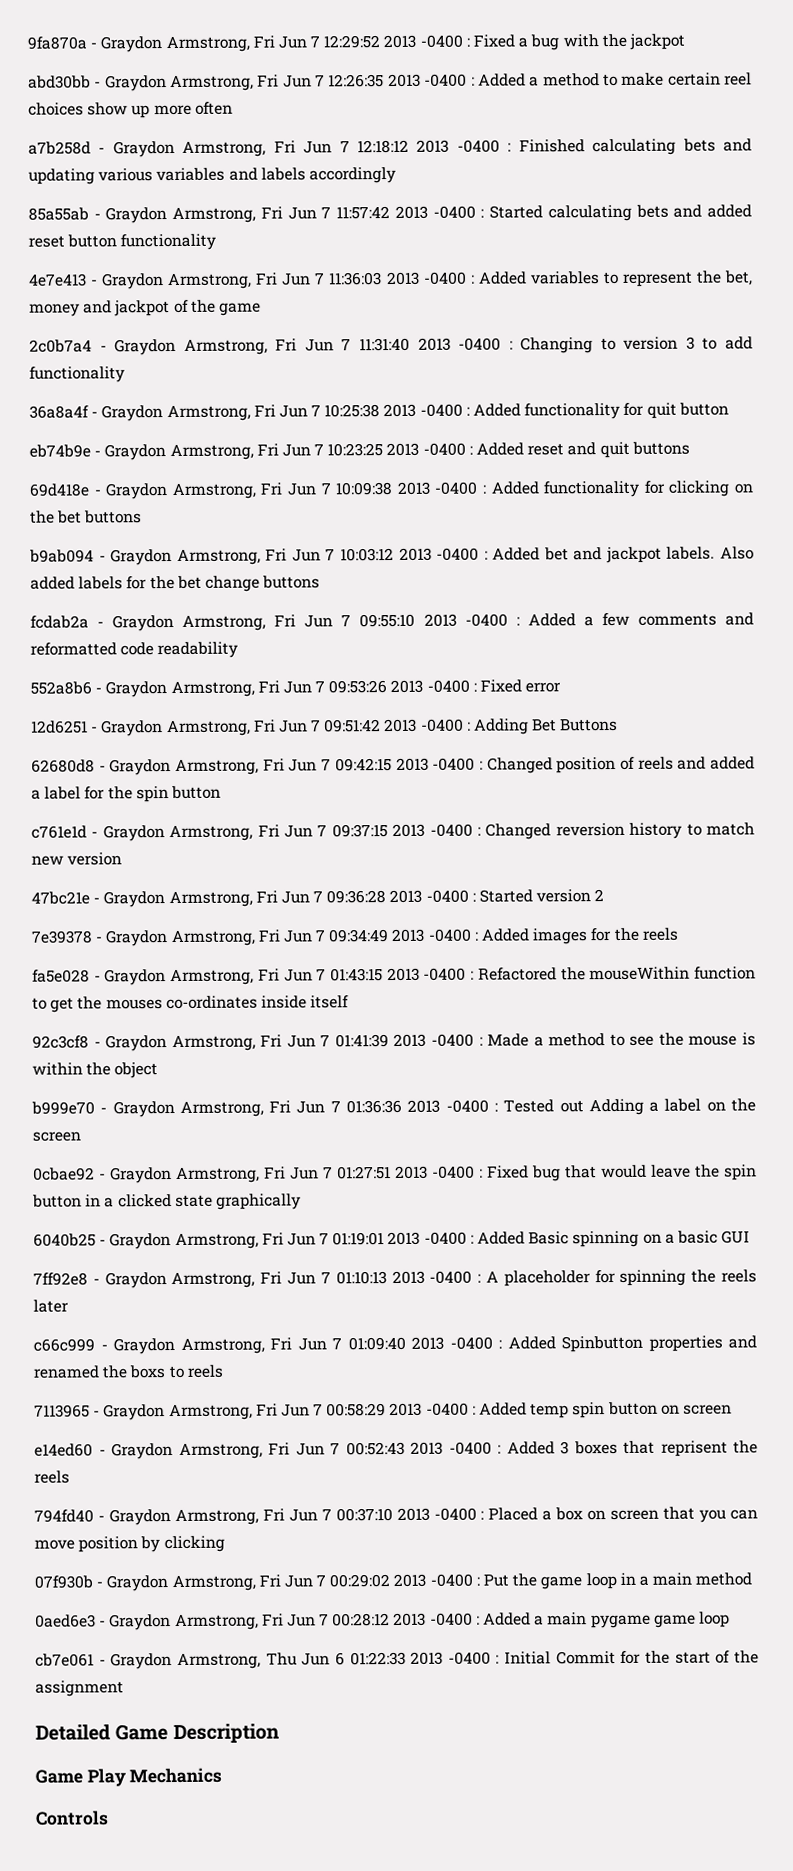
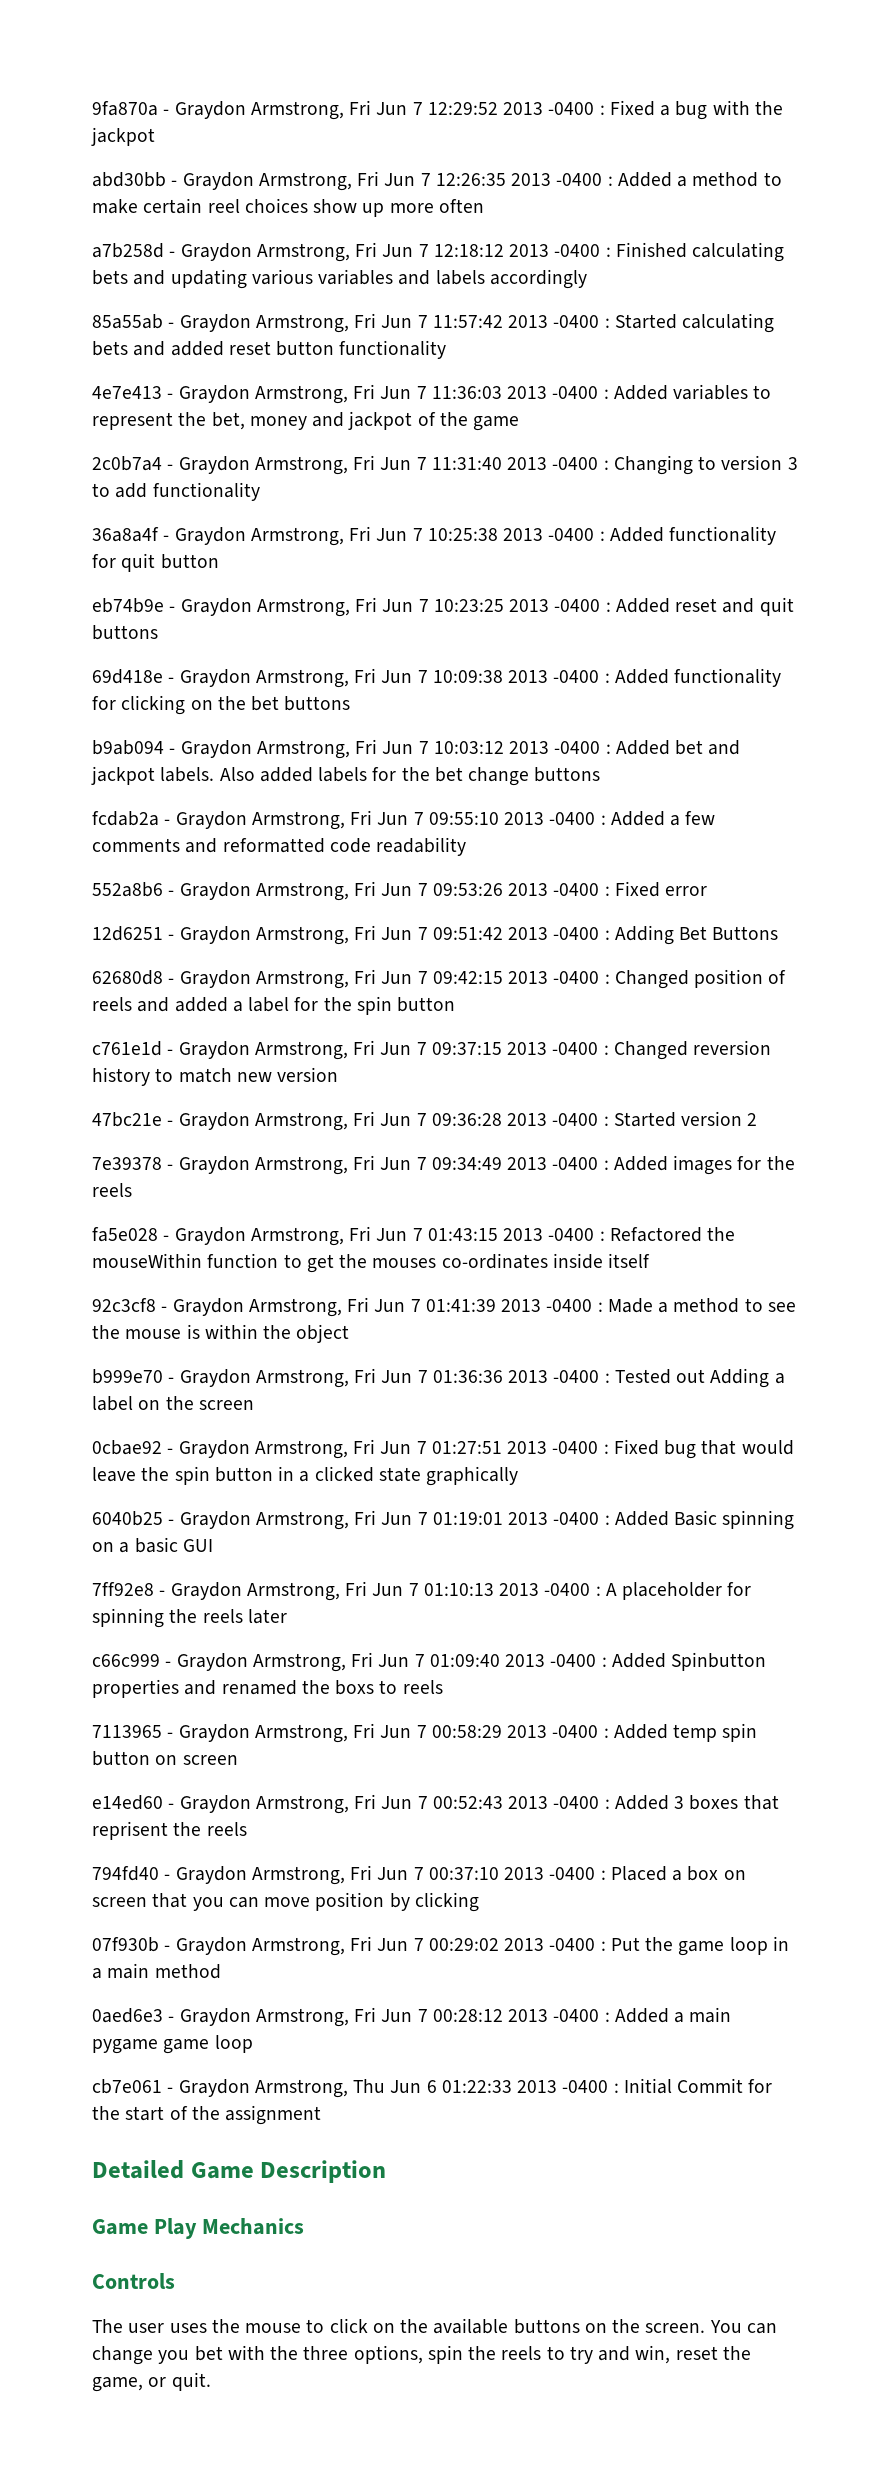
(109, 1818) none -> [92,2318,777,2334] [92,2345,751,2365] [92,2372,211,2392] // The user uses the mouse to click on the available buttons on the screen. You can change you bet with the three options, spin the reels to try and win, reset the game, or quit.

